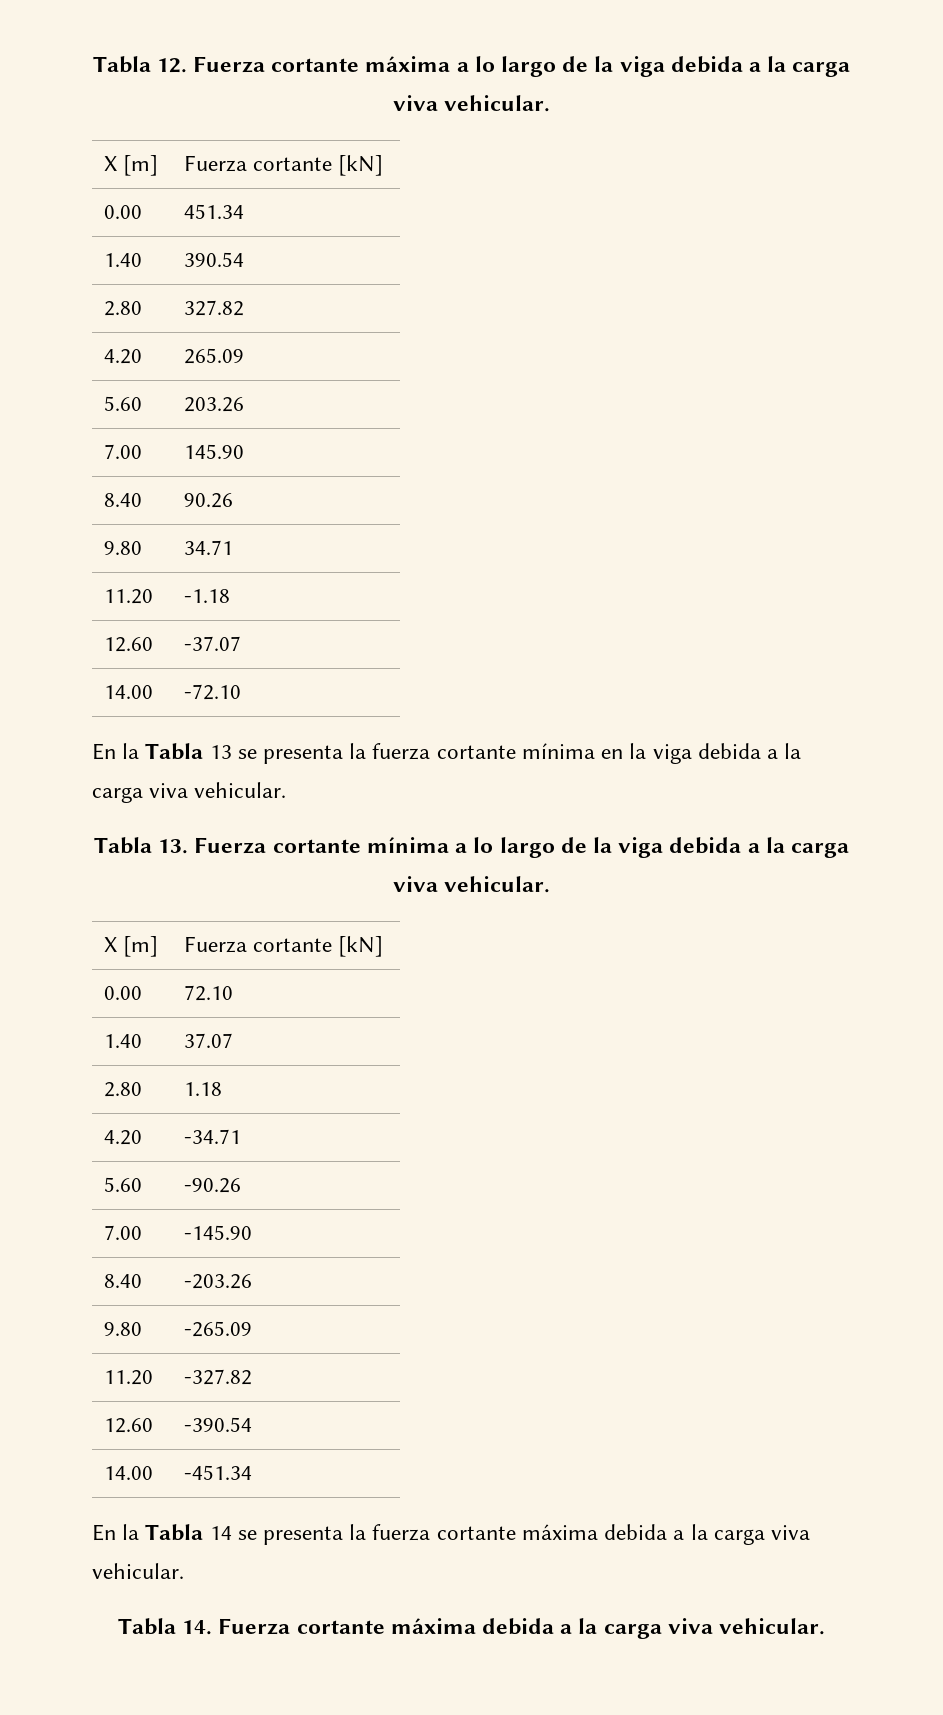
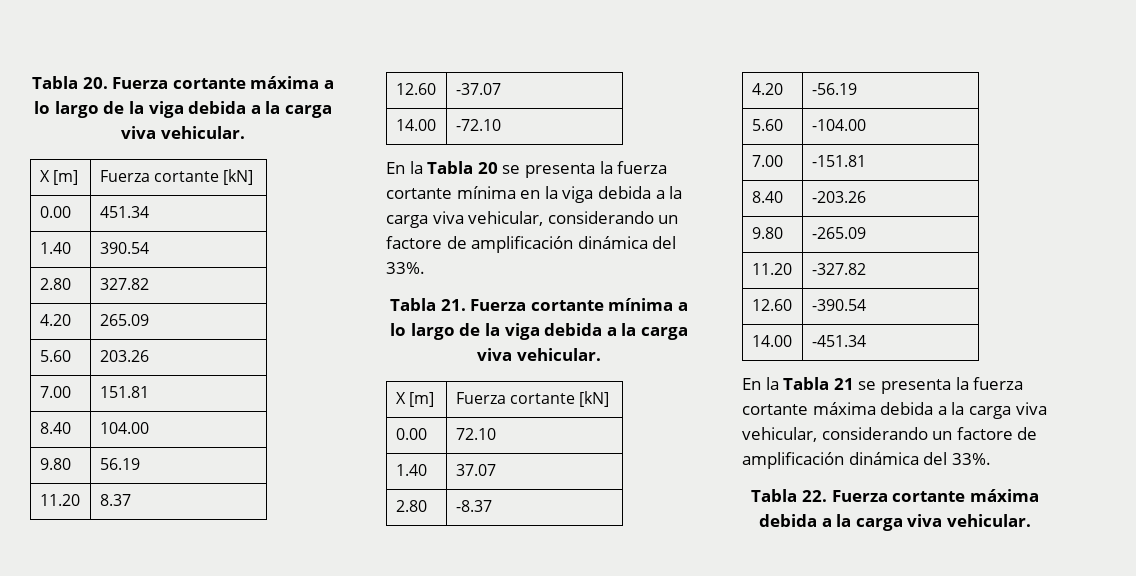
[92,56,187,73] Tabla 12. -> [32,76,108,89] Tabla 20.
[183,444,244,459] [103,493,142,507] [183,493,233,508] [103,541,142,555] [183,540,233,555] [103,589,153,604] [183,589,230,603] 145.90 // 8.40 | 90.26 // 9.80 | 34.71 // 11.20 | -1.18 -> [99,386,149,398] [39,422,71,434] [99,422,149,434] [39,458,71,470] [99,458,140,470] [39,494,80,506] [99,494,131,506] 151.81 // 8.40 | 104.00 // 9.80 | 56.19 // 11.20 | 8.37
[209,745,232,759] 13 -> [477,162,498,174] 20
[194,782,287,798] [94,837,189,854] vehicular. // Tabla 13. -> [468,211,679,226] [386,236,677,253] [386,262,425,274] [390,298,466,311] vehicular, considerando un factore de amplificación dinámica del 33%. // Tabla 21.
[183,1082,222,1096] [103,1130,142,1145] [183,1129,241,1144] [103,1177,142,1192] [183,1178,241,1193] [103,1225,142,1240] [183,1225,252,1240] 1.18 // 4.20 | -34.71 // 5.60 | -90.26 // 7.00 | -145.90 -> [455,500,492,512] [751,83,783,95] [811,83,857,95] [751,119,783,131] [811,119,866,131] [751,155,783,167] [811,155,866,167] -8.37 // 4.20 | -56.19 // 5.60 | -104.00 // 7.00 | -151.81
[209,1526,232,1540] 14 -> [833,378,854,390] 21
[92,1563,184,1579] [117,1618,213,1635] vehicular. // Tabla 14. -> [742,427,1038,442] [742,452,991,469] [751,489,827,502] vehicular, considerando un factore de amplificación dinámica del 33%. // Tabla 22.

